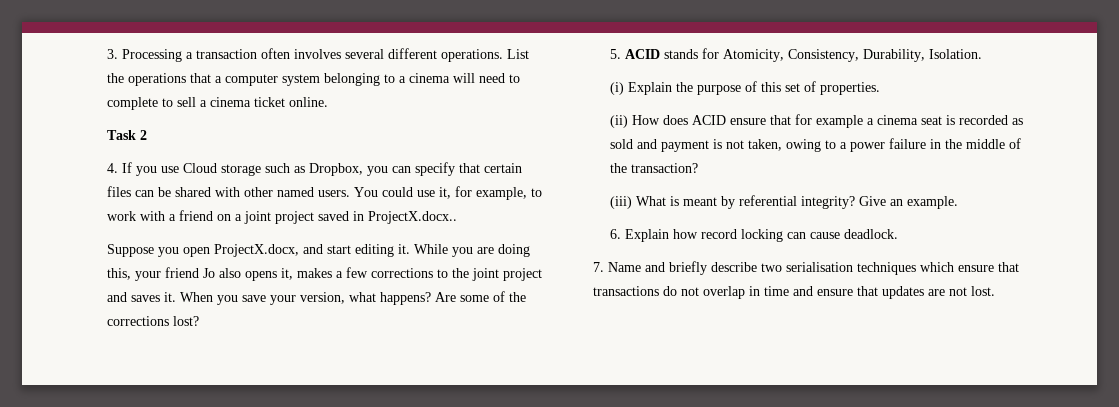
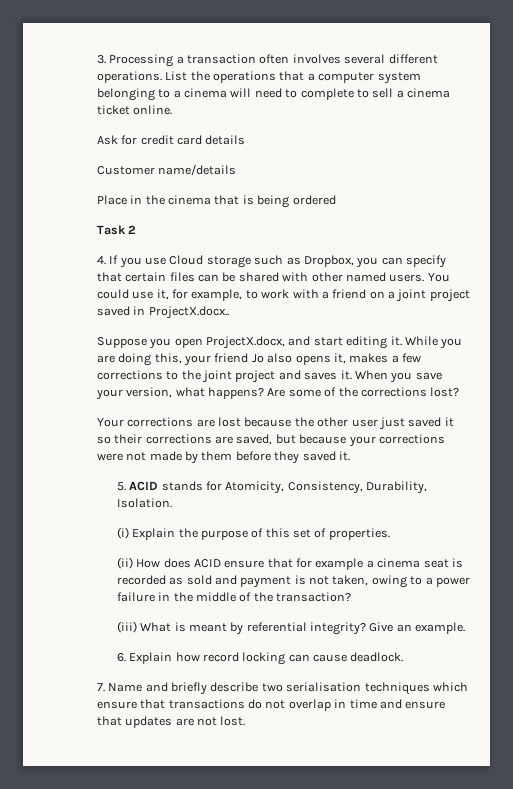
(328, 102) none -> [96,135,246,145] [96,164,237,175] [96,195,336,208] // Ask for credit card details // Customer name/details // Place in the cinema that is being ordered
(199, 321) none -> [96,417,454,430] [96,434,445,447] [96,451,350,464] // Your corrections are lost because the other user just saved it so their corrections are saved, but because your corrections were not made by them before they saved it.

